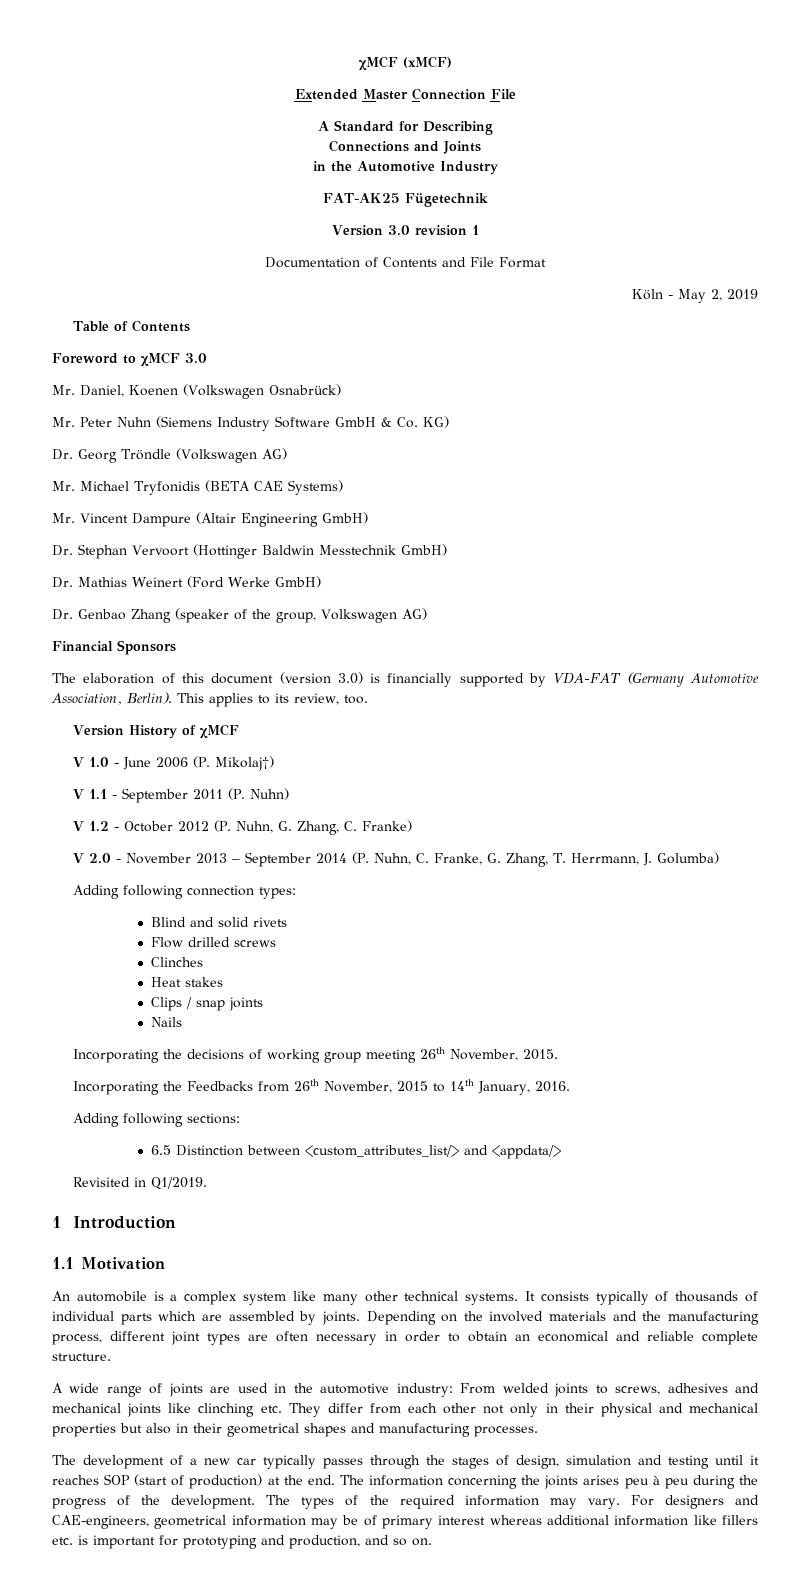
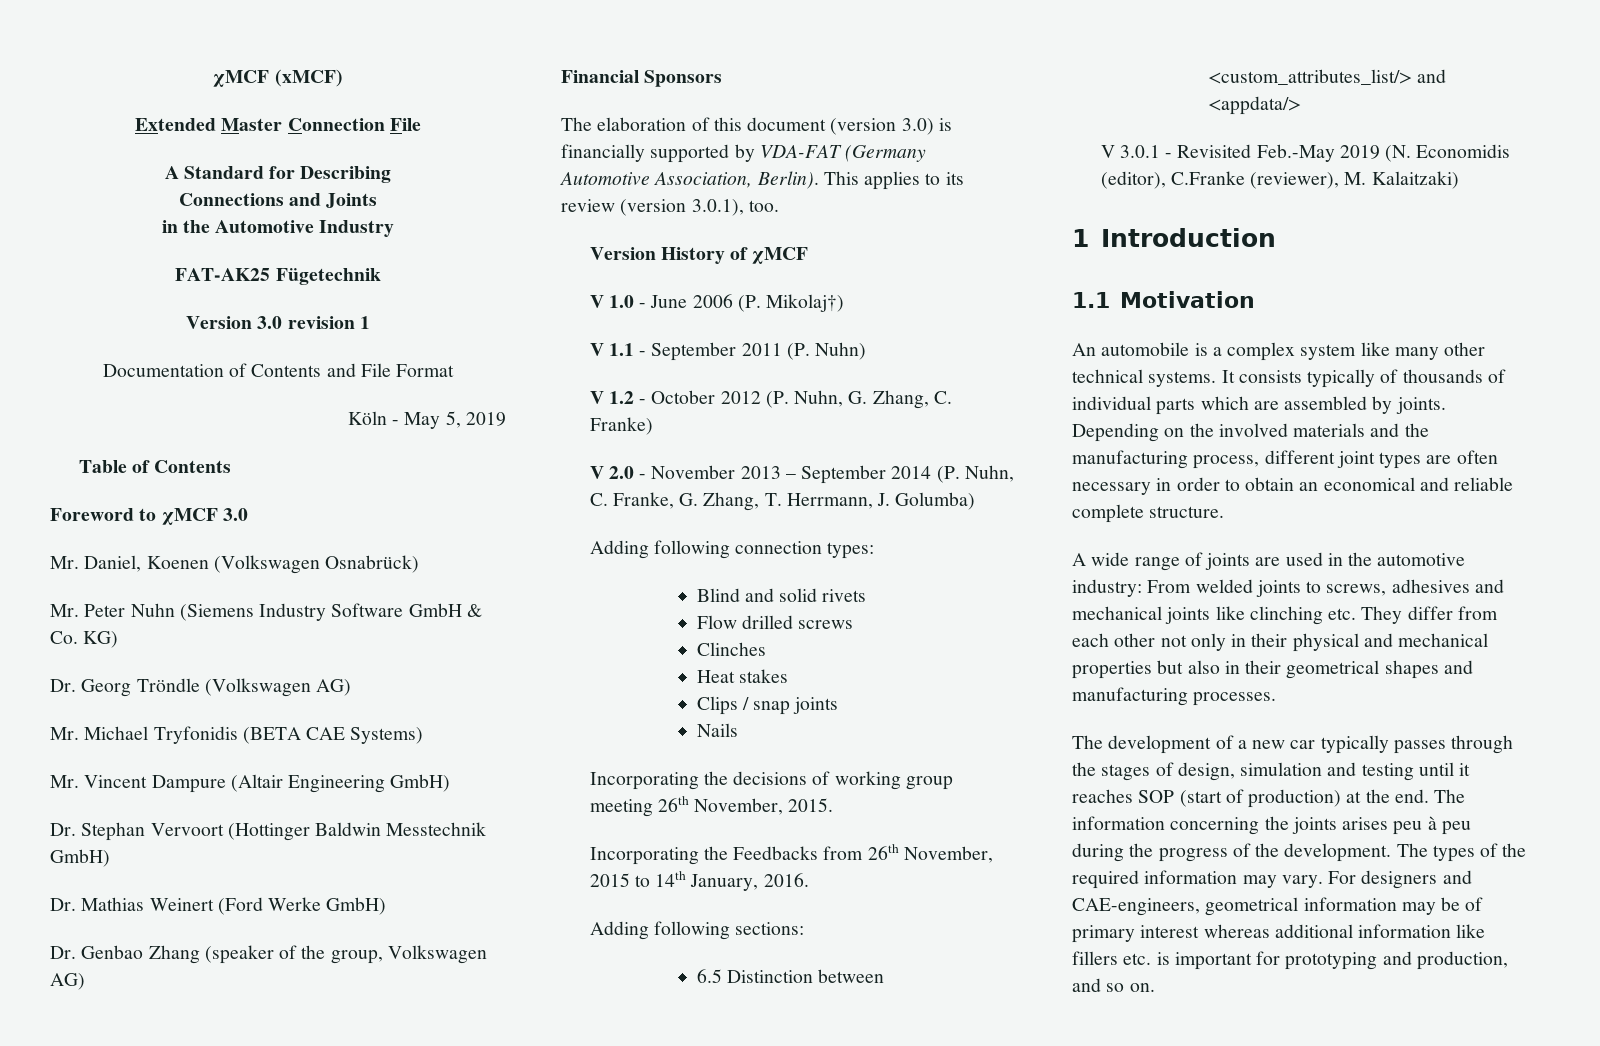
[711,289,722,301] 2, -> [445,411,461,428] 5,
[294,693,339,705] review, -> [561,199,744,216] review (version 3.0.1),
[72,1177,207,1190] Revisited in Q1/2019. -> [1100,144,1511,162] [1100,171,1459,189] V 3.0.1 - Revisited Feb.-May 2019 (N. Economidis (editor), C.Franke (reviewer), M. Kalaitzaki)

